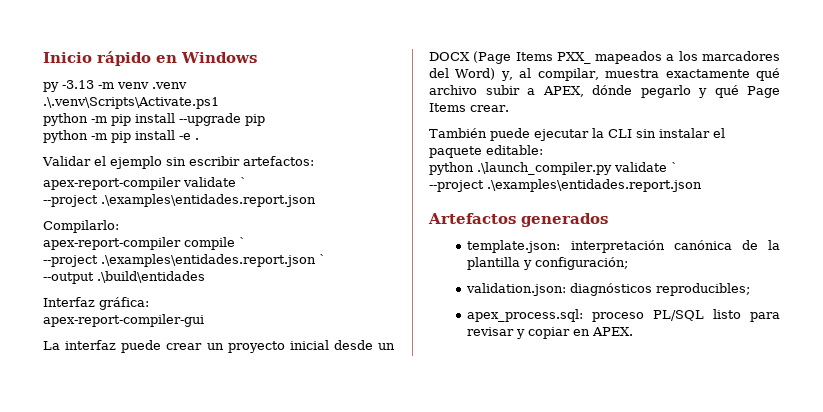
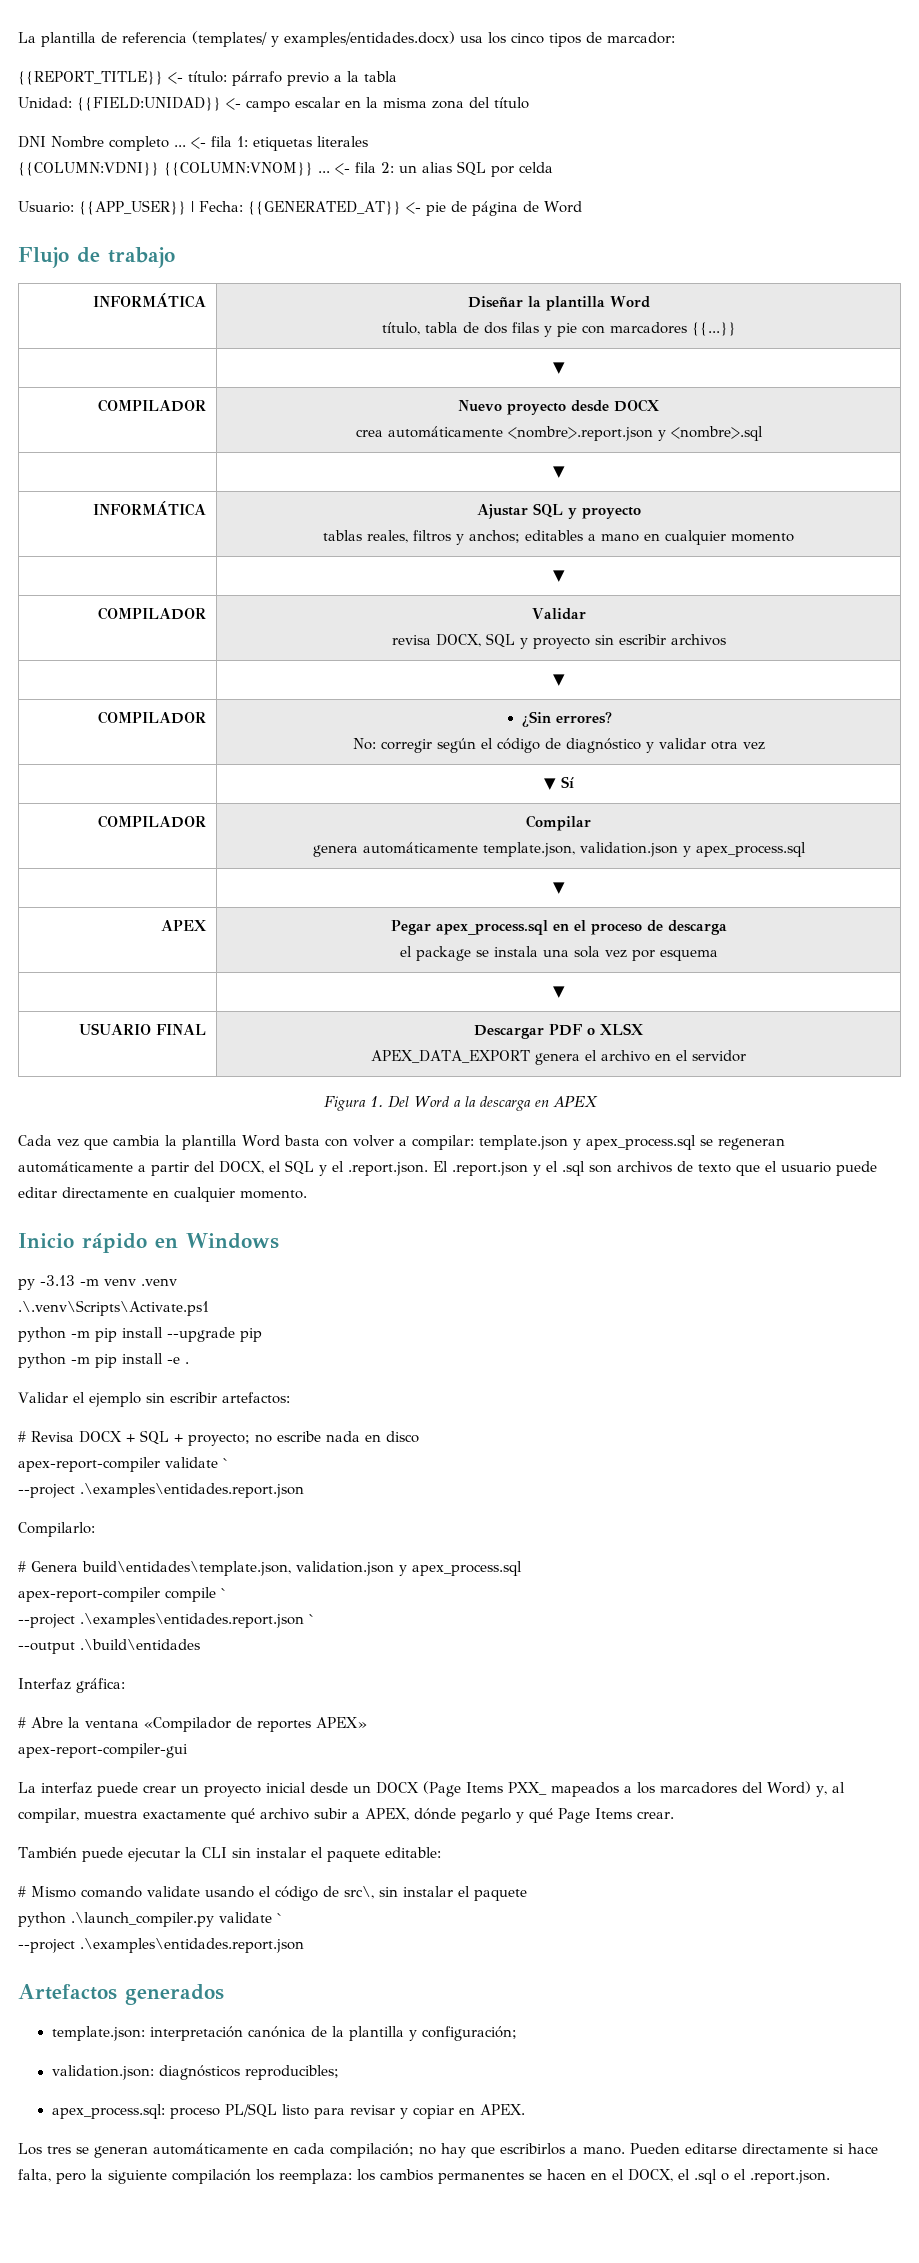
(43, 57) none -> [18,31,675,47] [18,71,397,86] [18,97,529,112] [18,136,368,151] [18,161,553,177] [18,200,582,216] [18,247,175,268] [93,293,207,308] [467,296,650,311] [381,322,736,337] [552,362,565,374] [98,399,207,412] [458,399,660,415] [355,426,763,441] [552,466,565,478] [93,501,207,516] [476,503,641,519] [323,530,794,545] [552,570,565,582] [98,607,207,620] [531,608,586,620] [391,633,726,649] [552,674,565,686] [98,711,207,724] [521,711,612,728] [352,738,765,753] [543,776,574,790] [98,815,207,828] [526,815,591,831] [312,842,806,857] [552,882,565,894] [161,920,208,931] [390,920,727,935] [399,946,718,961] [552,986,565,998] [79,1023,207,1035] [474,1023,644,1039] [371,1050,746,1065] [323,1096,598,1111] [18,1135,785,1150] [18,1160,877,1176] [18,1187,307,1202] La plantilla de referencia (templates/ y examples/entidades.docx) usa los cinco tipos de marcador: // {{REPORT_TITLE}} <- título: párrafo previo a la tabla // Unidad: {{FIELD:UNIDAD}} <- campo escalar en la misma zona del título // DNI Nombre completo ... <- fila 1: etiquetas literales // {{COLUMN:VDNI}} {{COLUMN:VNOM}} ... <- fila 2: un alias SQL por celda // Usuario: {{APP_USER}} | Fecha: {{GENERATED_AT}} <- pie de página de Word // Flujo de trabajo // INFORMÁTICA | Diseñar la plantilla Word // título, tabla de dos filas y pie con marcadores {{...}} // | ▼ // COMPILADOR | Nuevo proyecto desde DOCX // crea automáticamente <nombre>.report.json y <nombre>.sql // | ▼ // INFORMÁTICA | Ajustar SQL y proyecto // tablas reales, filtros y anchos; editables a mano en cualquier momento // | ▼ // COMPILADOR | Validar // revisa DOCX, SQL y proyecto sin escribir archivos // | ▼ // COMPILADOR | ¿Sin errores? // No: corregir según el código de diagnóstico y validar otra vez // | ▼ Sí // COMPILADOR | Compilar // genera automáticamente template.json, validation.json y apex_process.sql // | ▼ // APEX | Pegar apex_process.sql en el proceso de descarga // el package se instala una sola vez por esquema // | ▼ // USUARIO FINAL | Descargar PDF o XLSX // APEX_DATA_EXPORT genera el archivo en el servidor // Figura 1. Del Word a la descarga en APEX // Cada vez que cambia la plantilla Word basta con volver a compilar: template.json y apex_process.sql se regeneran automáticamente a partir del DOCX, el SQL y el .report.json. El .report.json y el .sql son archivos de texto que el usuario puede editar directamente en cualquier momento. //
(314, 161) none -> [18,1430,419,1446] // # Revisa DOCX + SQL + proyecto; no escribe nada en disco
(119, 226) none -> [18,1561,522,1576] // # Genera build\entidades\template.json, validation.json y apex_process.sql
(149, 303) none -> [18,1717,367,1732] // # Abre la ventana «Compilador de reportes APEX»
(543, 150) none -> [18,1886,527,1901] // # Mismo comando validate usando el código de src\, sin instalar el paquete
(634, 331) none -> [18,2143,878,2158] [18,2169,830,2184] // Los tres se generan automáticamente en cada compilación; no hay que escribirlos a mano. Pueden editarse directamente si hace falta, pero la siguiente compilación los reemplaza: los cambios permanentes se hacen en el DOCX, el .sql o el .report.json.

